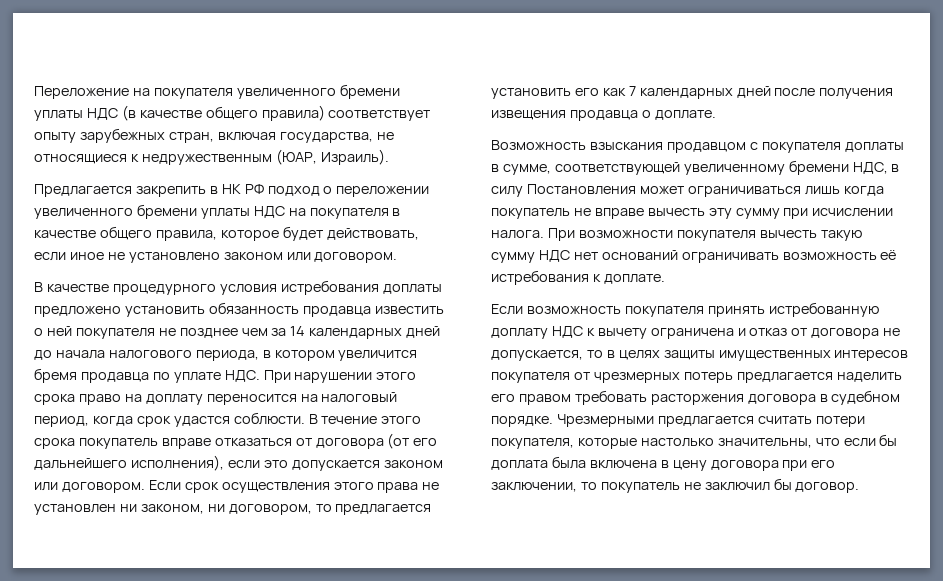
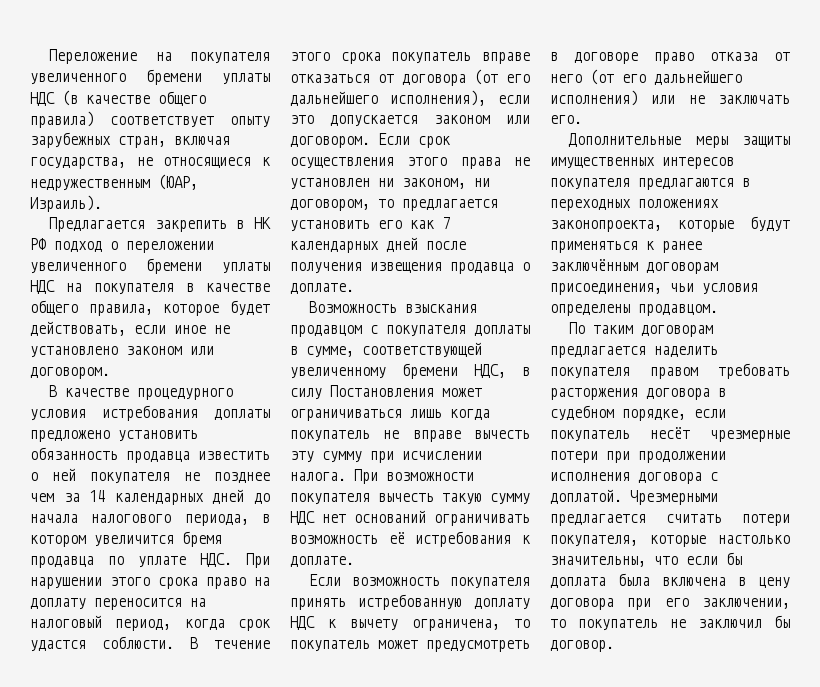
[650,328,901,339] [491,350,909,361] [491,372,733,383] ограничена и отказ от договора не допускается, то в целях защиты имущественных интересов покупателя от чрезмерных потерь -> [412,619,530,631] [290,640,530,652] [550,52,790,64] [550,69,742,85] [550,90,790,106] [550,115,582,124] [568,133,790,148] [550,157,734,169] [550,178,750,190] [550,199,719,211] [550,216,790,232] [550,241,702,253] [550,259,718,274] [550,283,758,295] [550,304,718,316] [569,322,714,337] ограничена, то покупатель может предусмотреть в договоре право отказа от него (от его дальнейшего исполнения) или не заключать его. // Дополнительные меры защиты имущественных интересов покупателя предлагаются в переходных положениях законопроекта, которые будут применяться к ранее заключённым договорам присоединения, чьи условия определены продавцом. // По таким договорам
[491,394,515,402] его -> [550,367,630,379] покупателя
[491,416,553,427] порядке. -> [622,409,726,421] [550,427,790,442] [550,451,726,463] [550,472,718,484] [550,489,622,504] порядке, если покупатель несёт чрезмерные потери при продолжении исполнения договора с доплатой.

